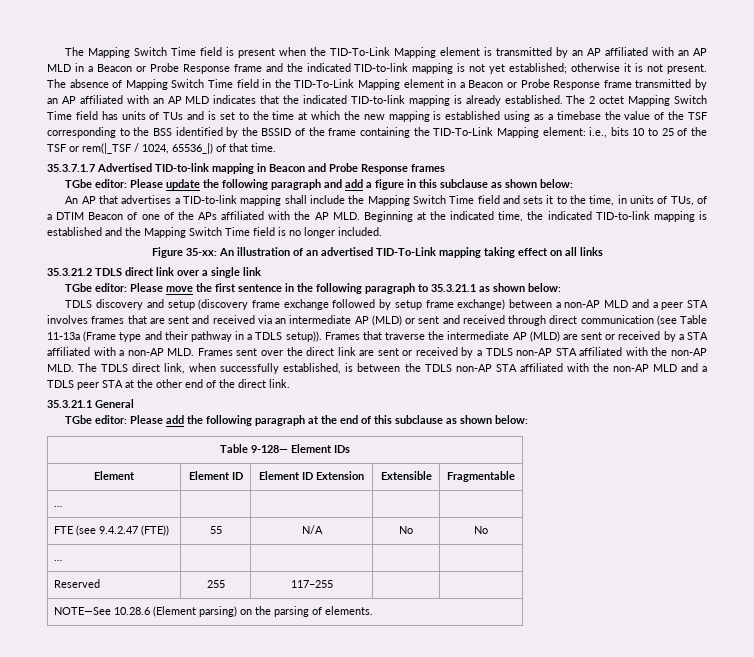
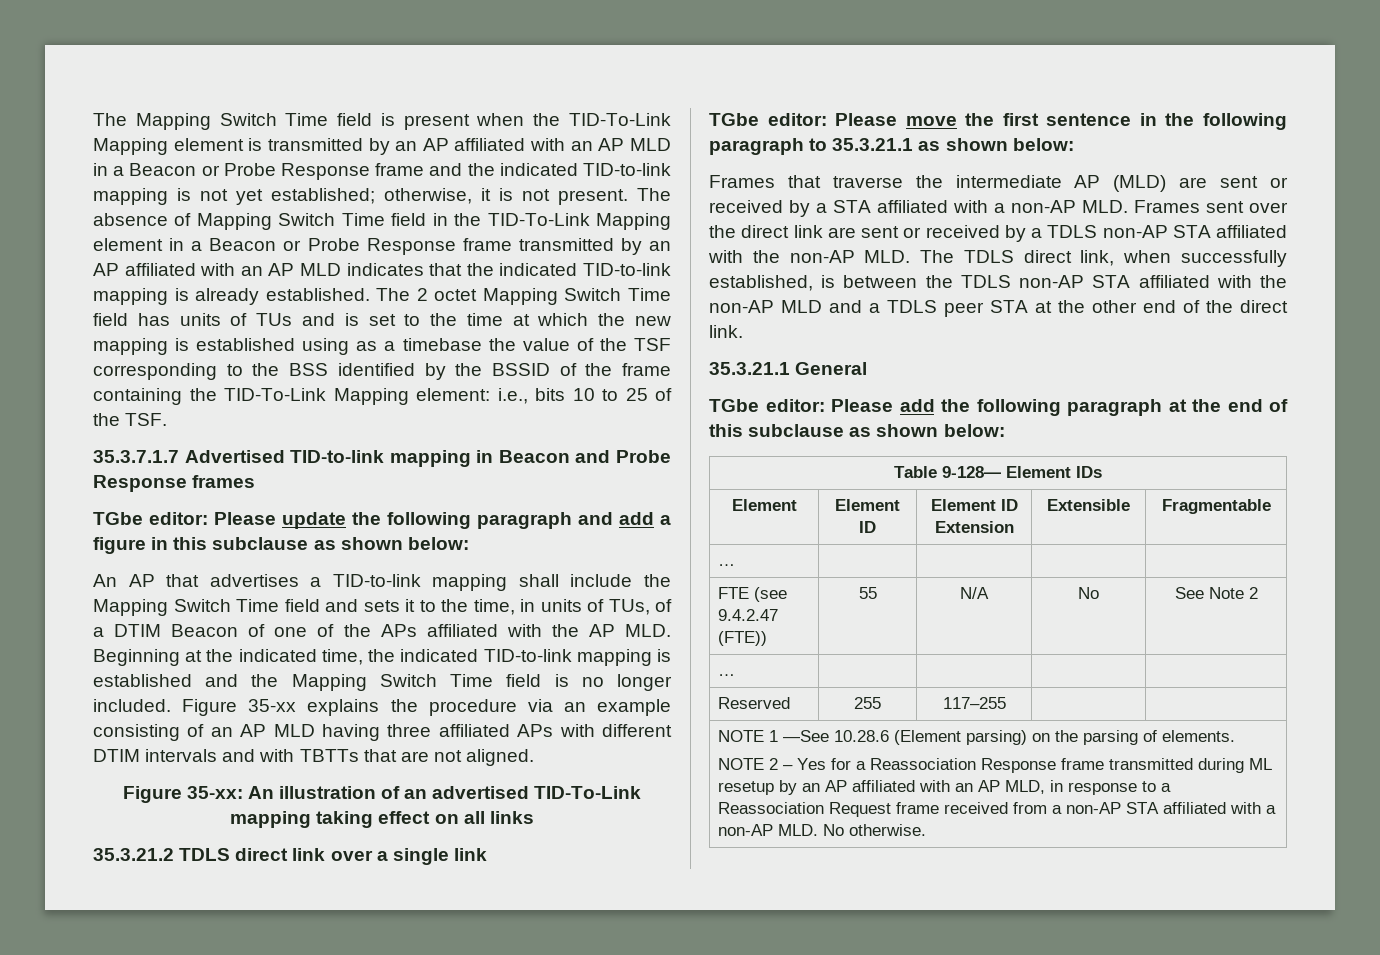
[571,63,621,72] otherwise -> [384,188,472,204] otherwise,
[47,143,276,154] TSF or rem(|_TSF / 1024, 65536_|) of that time. -> [125,413,168,426] TSF.
(382, 231) none -> [182,699,671,716] [93,724,672,741] [93,749,535,766] Figure 35-xx explains the procedure via an example consisting of an AP MLD having three affiliated APs with different DTIM intervals and with TBTTs that are not aligned.
[65,299,708,310] [47,315,707,326] [47,331,322,342] TDLS discovery and setup (discovery frame exchange followed by setup frame exchange) between a non-AP MLD and a peer STA involves frames that are sent and received via an intermediate AP (MLD) or sent and received through direct communication (see Table 11-13a (Frame type and their pathway in a TDLS setup)). -> (1074, 144) none
[474,526,488,534] No -> [1174,587,1258,599] See Note 2
[54,607,112,615] NOTE—See -> [717,730,829,742] NOTE 1 —See
(374, 610) none -> [717,758,1272,773] [717,780,1171,795] [717,802,1276,817] [717,824,926,836] // NOTE 2 – Yes for a Reassociation Response frame transmitted during ML resetup by an AP affiliated with an AP MLD, in response to a Reassociation Request frame received from a non-AP STA affiliated with a non-AP MLD. No otherwise.

